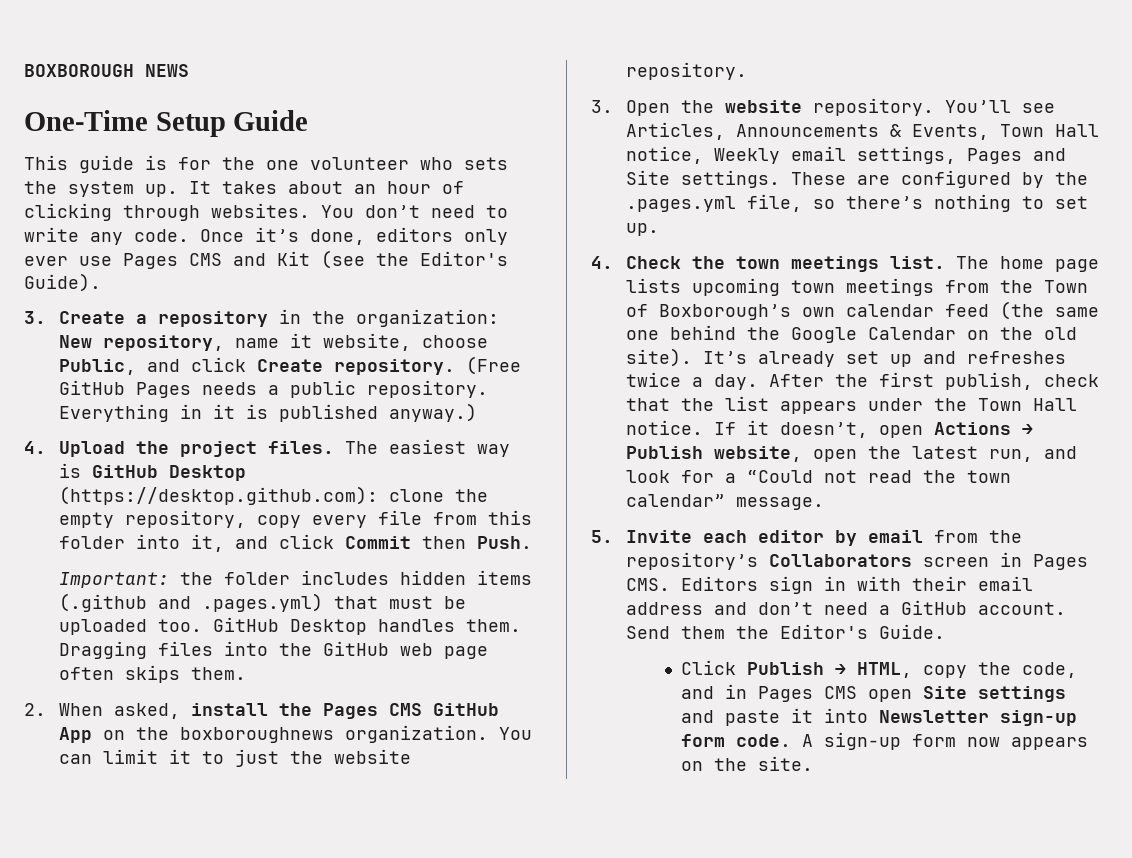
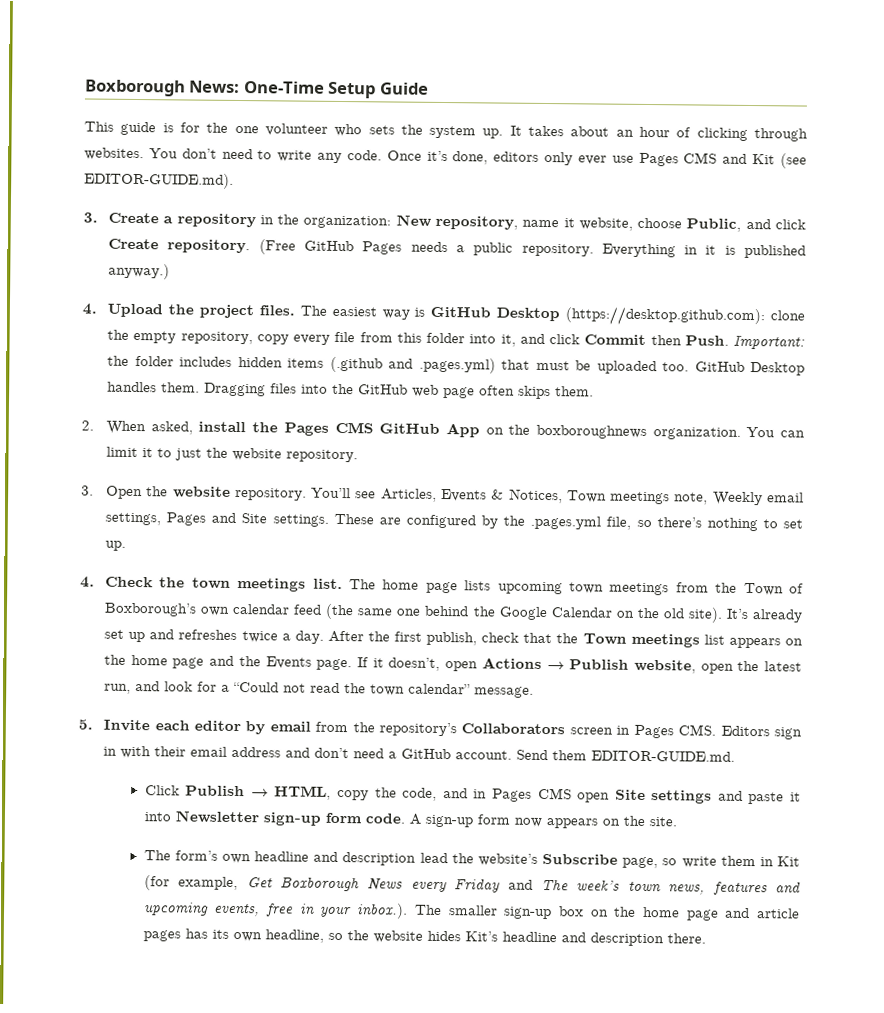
[24,64,189,77] BOXBOROUGH NEWS // -> [85,79,241,97] Boxborough News:
[376,251,508,266] [24,273,101,292] the Editor's Guide). -> [84,172,234,189] EDITOR-GUIDE.md).
(533, 542) // -> (729, 340) none
[736,124,1100,140] [626,146,704,164] Announcements & Events, Town Hall notice, -> [441,488,709,505] Events & Notices, Town meetings note,
[725,396,1078,414] [626,420,704,435] list appears under the Town Hall notice. -> [582,633,803,649] [104,654,353,671] Town meetings list appears on the home page and the Events page.
[736,624,946,639] the Editor's Guide. -> [591,750,736,762] EDITOR-GUIDE.md.
(814, 763) none -> [143,850,800,869] [143,875,801,896] [142,902,800,921] [142,928,706,947] // The form’s own headline and description lead the website’s Subscribe page, so write them in Kit (for example, Get Boxborough News every Friday and The week’s town news, features and upcoming events, free in your inbox.). The smaller sign-up box on the home page and article pages has its own headline, so the website hides Kit’s headline and description there.

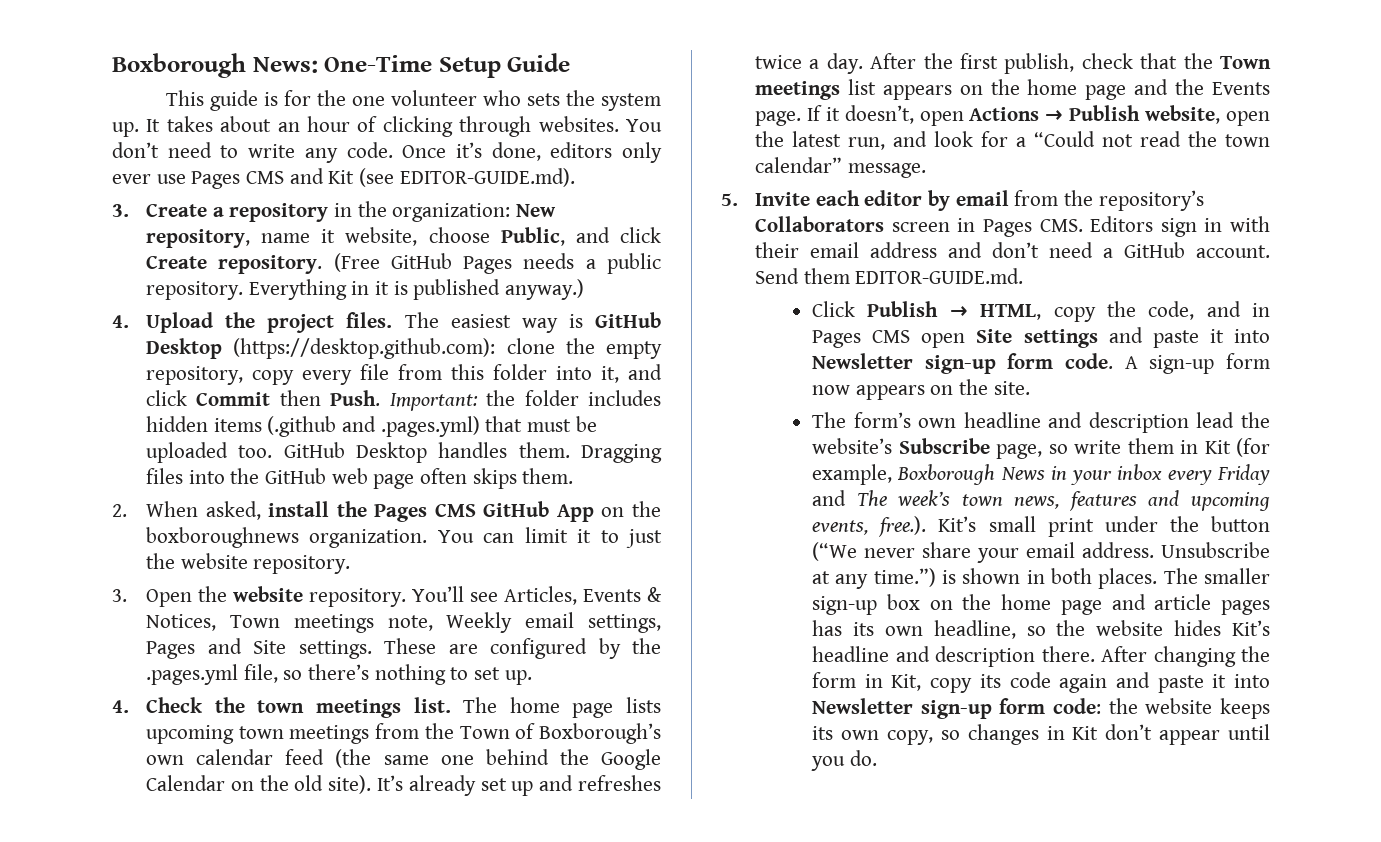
[246,877,273,888] Get -> (893, 474) none
(404, 884) none -> [1050,464,1163,485] in your inbox
[265,903,409,919] free in your inbox.). -> [878,516,1270,537] [812,542,1270,563] [812,568,1158,589] free.). Kit’s small print under the button (“We never share your email address. Unsubscribe at any time.”) is shown in both places.
(706, 938) none -> [1101,646,1270,667] [812,672,1270,693] [812,698,1270,719] [812,724,1270,745] [811,750,877,771] After changing the form in Kit, copy its code again and paste it into Newsletter sign-up form code: the website keeps its own copy, so changes in Kit don’t appear until you do.

